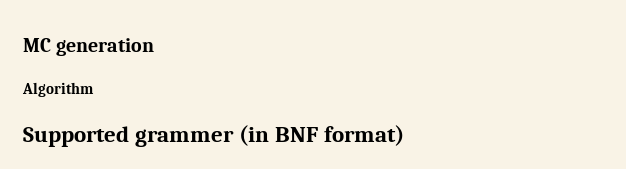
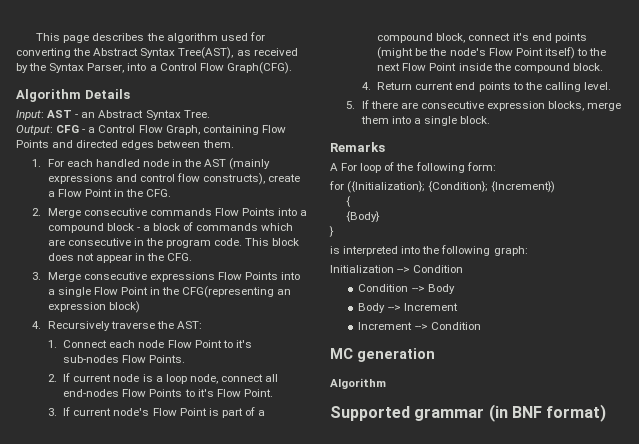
(23, 45) none -> [36,32,265,43] [16,47,298,59] [16,62,292,74] [16,89,130,102] [16,110,210,120] [16,125,286,135] [16,140,234,150] [31,158,271,170] [47,173,301,185] [47,189,172,197] [31,208,308,218] [47,222,294,233] [47,238,300,248] [47,253,193,263] [31,272,301,282] [47,286,292,298] [47,301,140,313] [31,321,202,331] [47,340,252,348] [63,355,186,363] [47,373,279,384] [63,389,273,397] [47,407,266,418] [377,33,587,43] [377,47,607,59] [377,63,603,73] [361,82,611,92] [345,100,622,111] [360,116,490,126] [330,142,385,152] [330,162,496,173] [329,181,556,193] [345,196,351,207] [345,211,380,222] [329,226,334,237] [330,245,528,256] [330,265,464,273] [358,284,455,294] [358,303,458,313] [358,322,481,330] This page describes the algorithm used for converting the Abstract Syntax Tree(AST), as received by the Syntax Parser, into a Control Flow Graph(CFG). // Algorithm Details // Input: AST - an Abstract Syntax Tree. // Output: CFG - a Control Flow Graph, containing Flow Points and directed edges between them. // 1. For each handled node in the AST (mainly expressions and control flow constructs), create a Flow Point in the CFG. // 2. Merge consecutive commands Flow Points into a compound block - a block of commands which are consecutive in the program code. This block does not appear in the CFG. // 3. Merge consecutive expressions Flow Points into a single Flow Point in the CFG(representing an expression block) // 4. Recursively traverse the AST: // 1. Connect each node Flow Point to it's sub-nodes Flow Points. // 2. If current node is a loop node, connect all end-nodes Flow Points to it's Flow Point. // 3. If current node's Flow Point is part of a compound block, connect it's end points (might be the node's Flow Point itself) to the next Flow Point inside the compound block. // 4. Return current end points to the calling level. // 5. If there are consecutive expression blocks, merge them into a single block. // Remarks // A For loop of the following form: // for ({Initialization}; {Condition}; {Increment}) // { // {Body} // } // is interpreted into the following graph: // Initialization --> Condition // Condition --> Body // Body --> Increment // Increment --> Condition //
[135,129,235,147] grammer -> [414,408,485,421] grammar

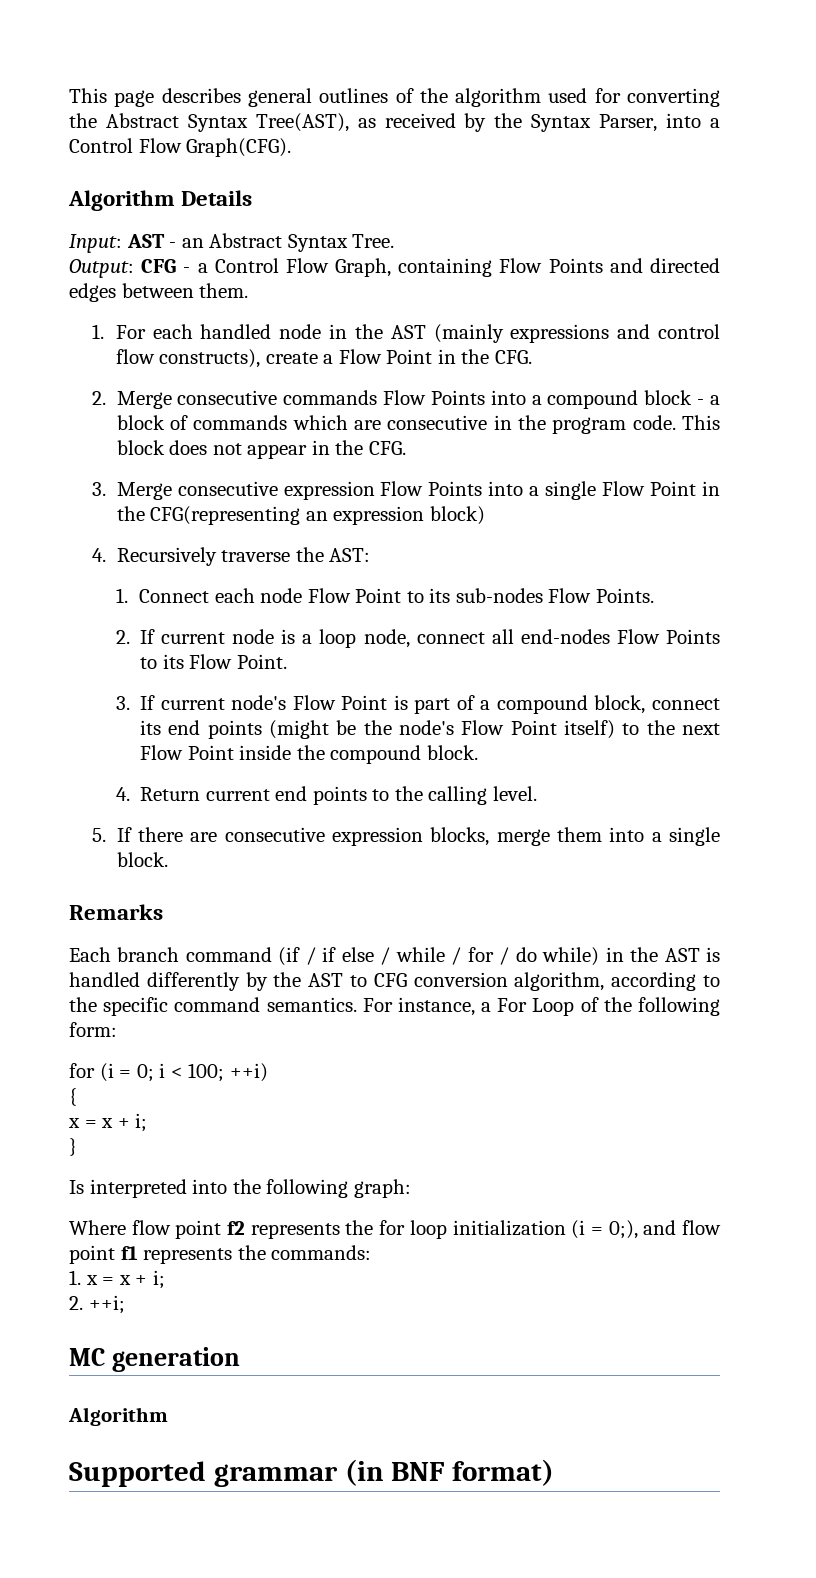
(145, 37) none -> [247,88,414,107] general outlines of
[149,272,215,282] expressions -> [283,481,375,500] expression
[235,340,252,348] it's -> [429,588,451,603] its
[197,389,214,397] it's -> [162,654,184,669] its
[512,33,529,41] it's -> [139,720,161,735] its
[330,163,382,173] A For loop -> [69,947,721,966] [69,972,720,991] [69,997,575,1016] Each branch command (if / if else / while / for / do while) in the AST is handled differently by the AST to CFG conversion algorithm, according to the specific command semantics. For instance, a For Loop
[347,181,556,193] [345,196,351,207] [345,211,380,222] ({Initialization}; {Condition}; {Increment}) // { // {Body} -> [99,1063,268,1082] [69,1088,77,1106] [68,1113,148,1132] (i = 0; i < 100; ++i) // { // x = x + i;
[330,246,340,254] is -> [69,1180,84,1194] Is
[330,265,464,273] [358,284,455,294] [358,303,458,313] [358,322,481,330] Initialization --> Condition // Condition --> Body // Body --> Increment // Increment --> Condition -> [69,1220,722,1239] [69,1245,372,1264] [69,1270,165,1289] [69,1295,125,1314] Where flow point f2 represents the for loop initialization (i = 0;), and flow point f1 represents the commands: // 1. x = x + i; // 2. ++i;

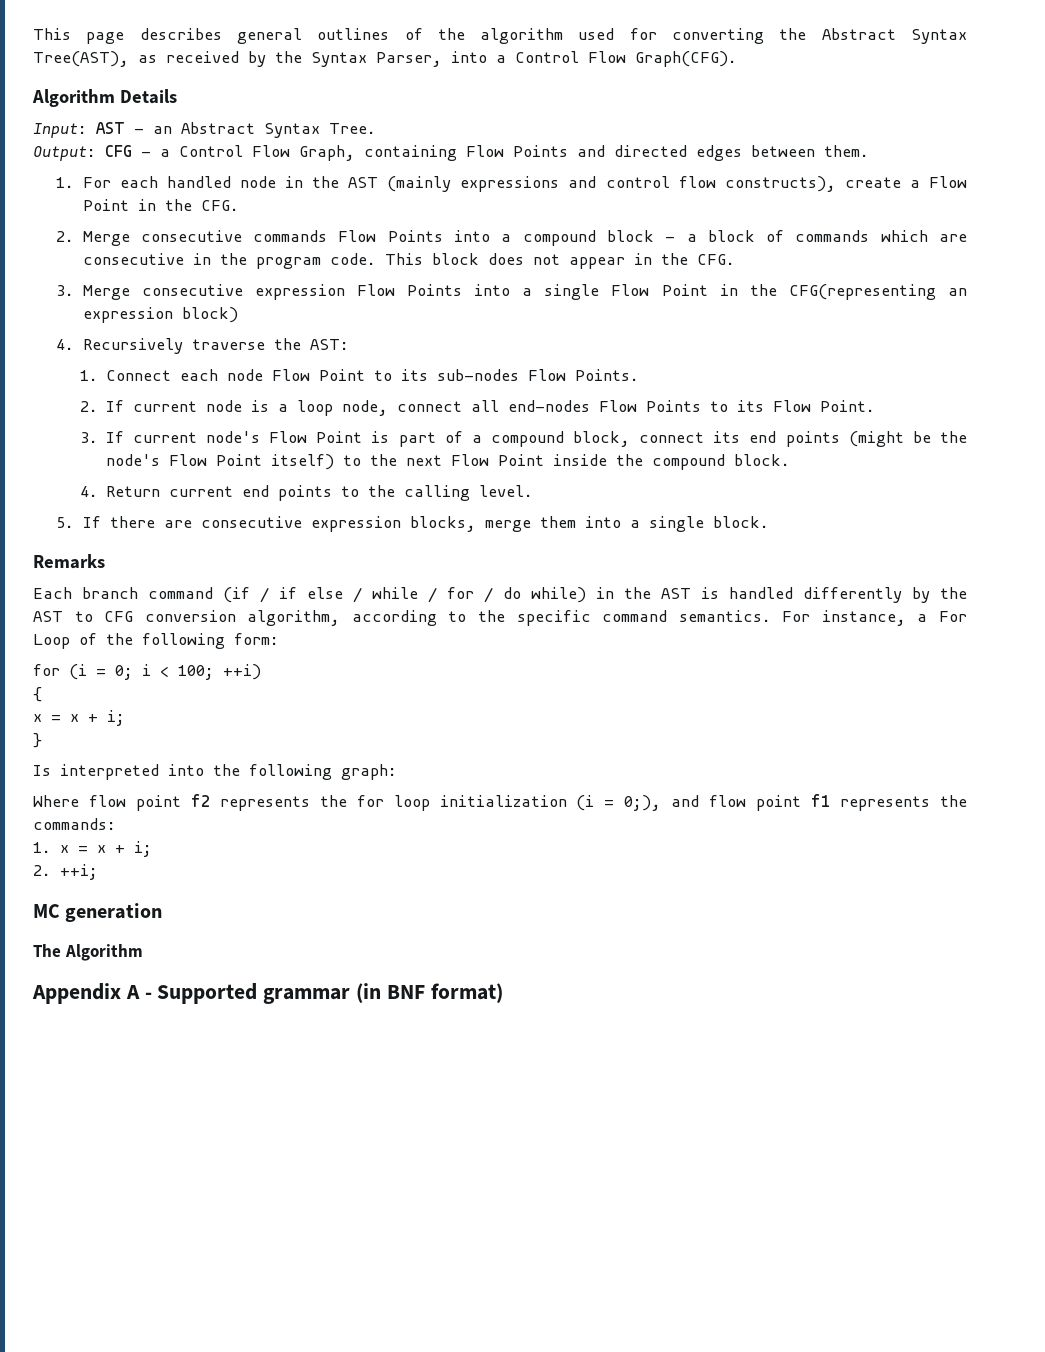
(240, 1359) none -> [33,944,61,957] The
(168, 1416) none -> [32,983,152,1004] Appendix A -

